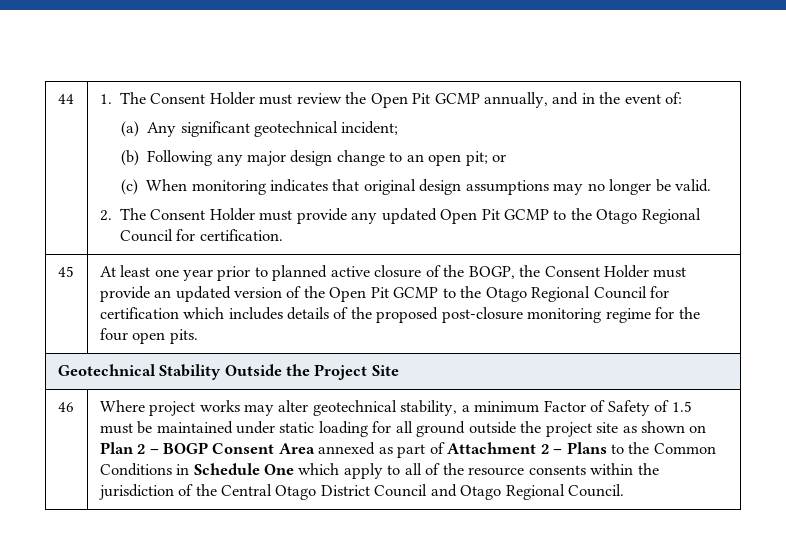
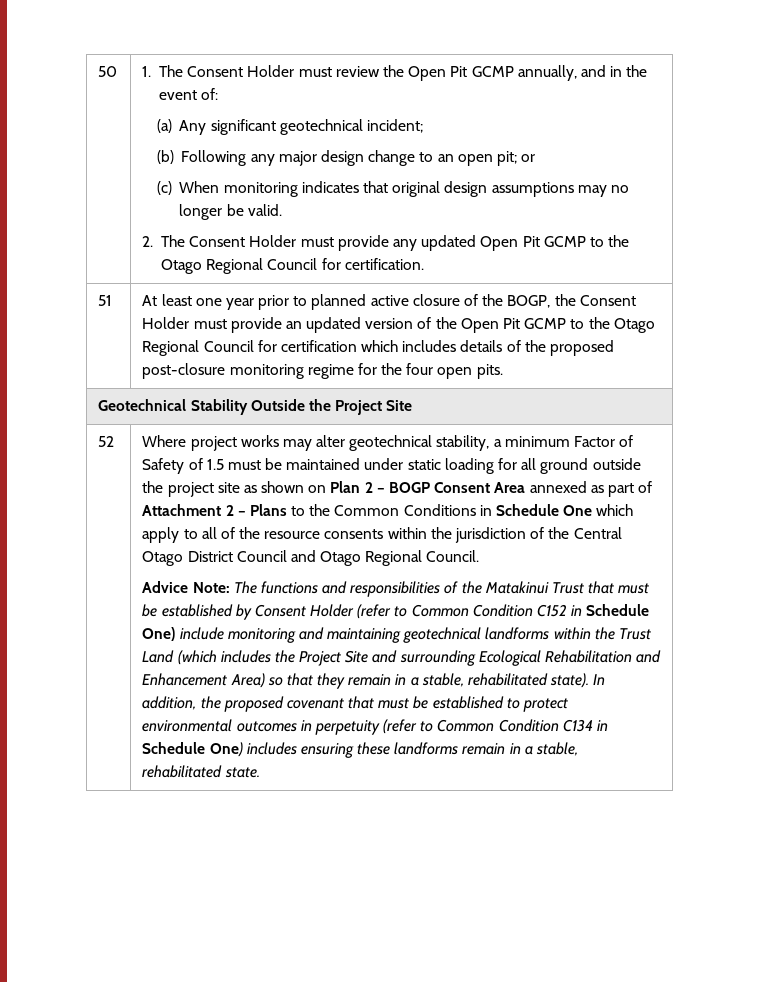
[57,94,74,104] 44 -> [98,66,118,77] 50
[57,266,74,277] 45 -> [98,295,113,306] 51
[57,402,74,412] 46 -> [98,436,115,447] 52
(625, 490) none -> [142,581,650,597] [142,604,650,620] [142,627,652,643] [142,650,662,666] [142,673,606,689] [142,696,569,712] [142,719,609,735] [142,742,579,758] [142,765,260,778] // Advice Note: The functions and responsibilities of the Matakinui Trust that must be established by Consent Holder (refer to Common Condition C152 in Schedule One) include monitoring and maintaining geotechnical landforms within the Trust Land (which includes the Project Site and surrounding Ecological Rehabilitation and Enhancement Area) so that they remain in a stable, rehabilitated state). In addition, the proposed covenant that must be established to protect environmental outcomes in perpetuity (refer to Common Condition C134 in Schedule One) includes ensuring these landforms remain in a stable, rehabilitated state.

